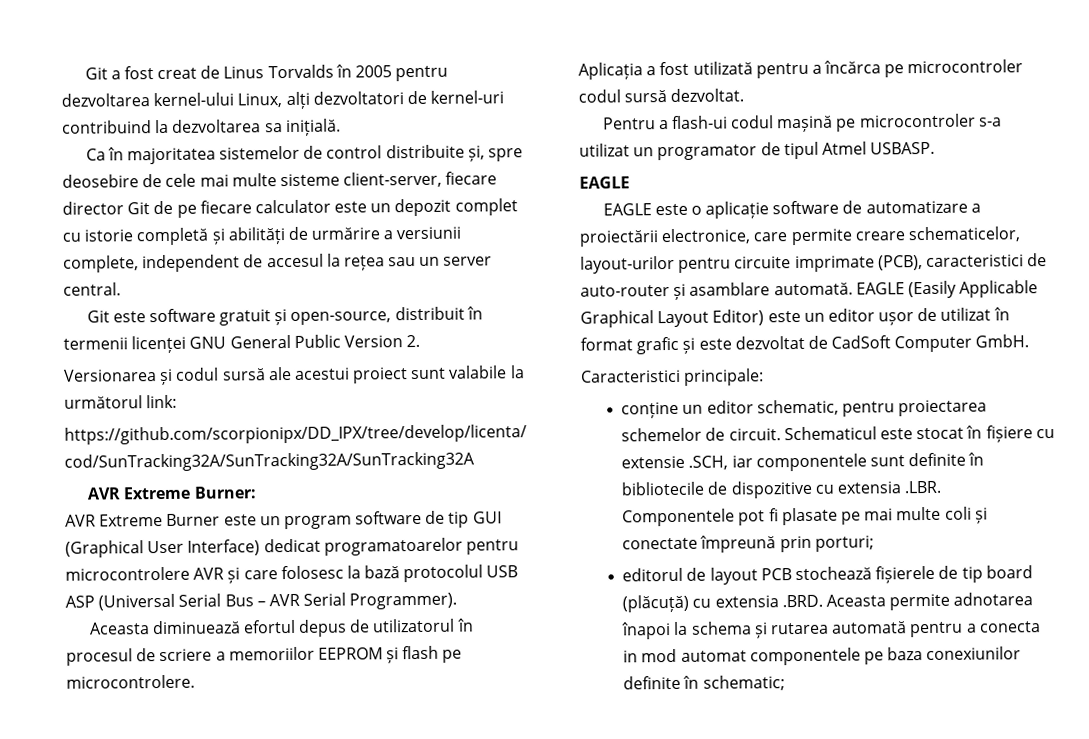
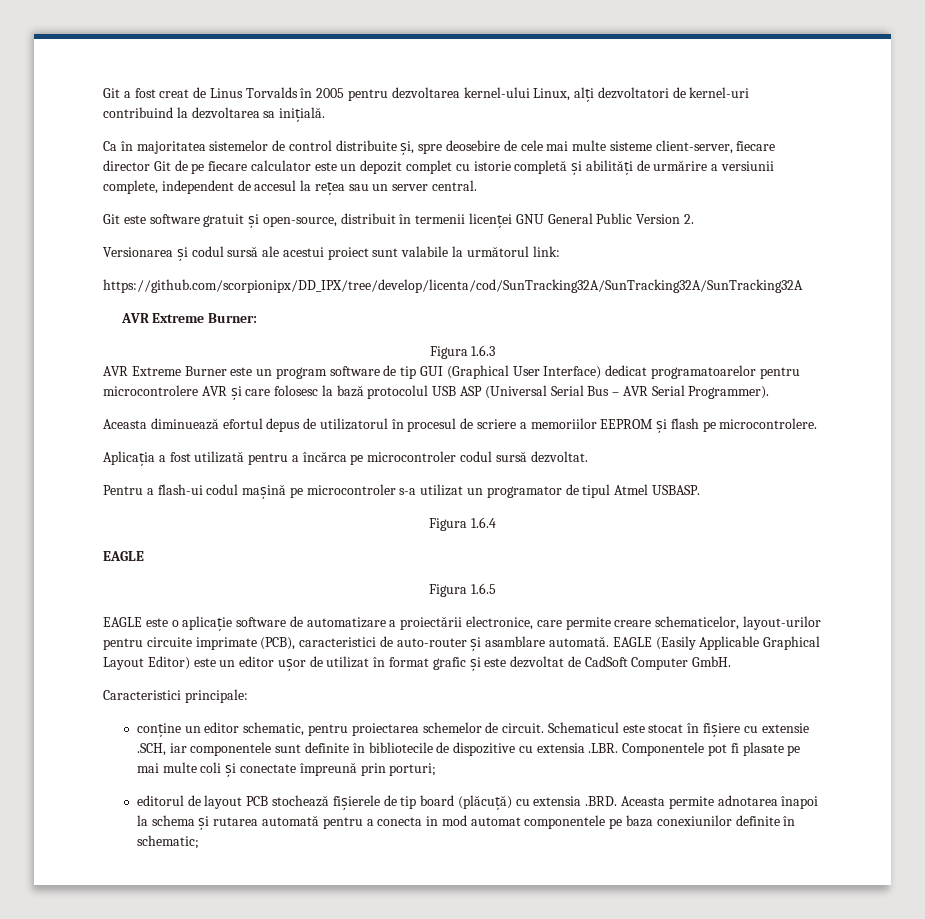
(257, 492) none -> [429,345,496,359] // Figura 1.6.3
[579,176,630,189] // EAGLE -> [429,517,496,531] [103,551,144,561] [429,583,496,597] // Figura 1.6.4 // EAGLE // Figura 1.6.5

